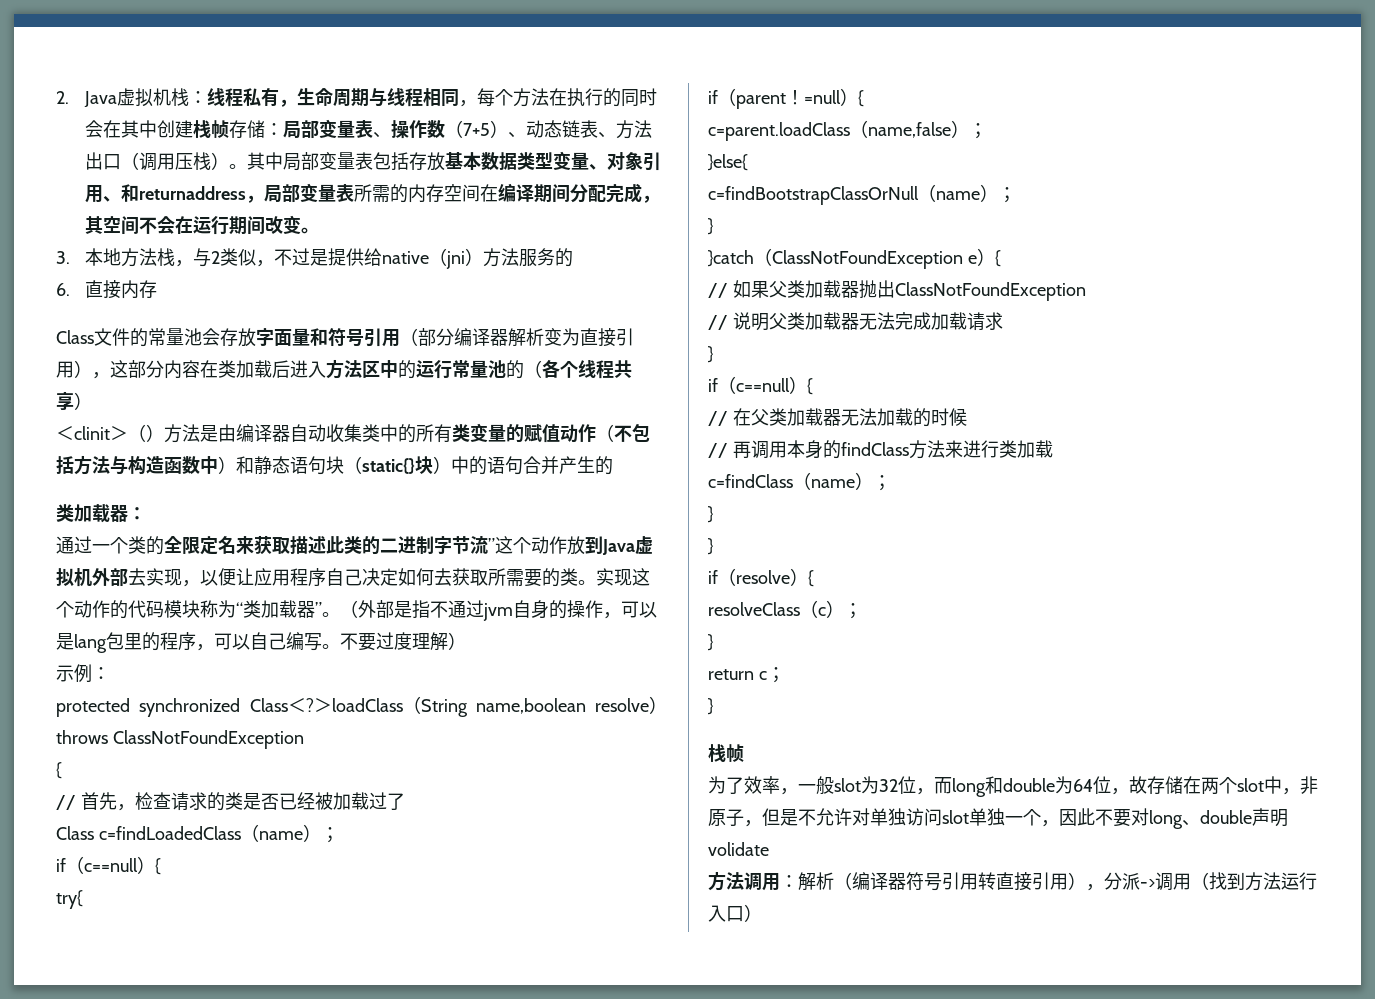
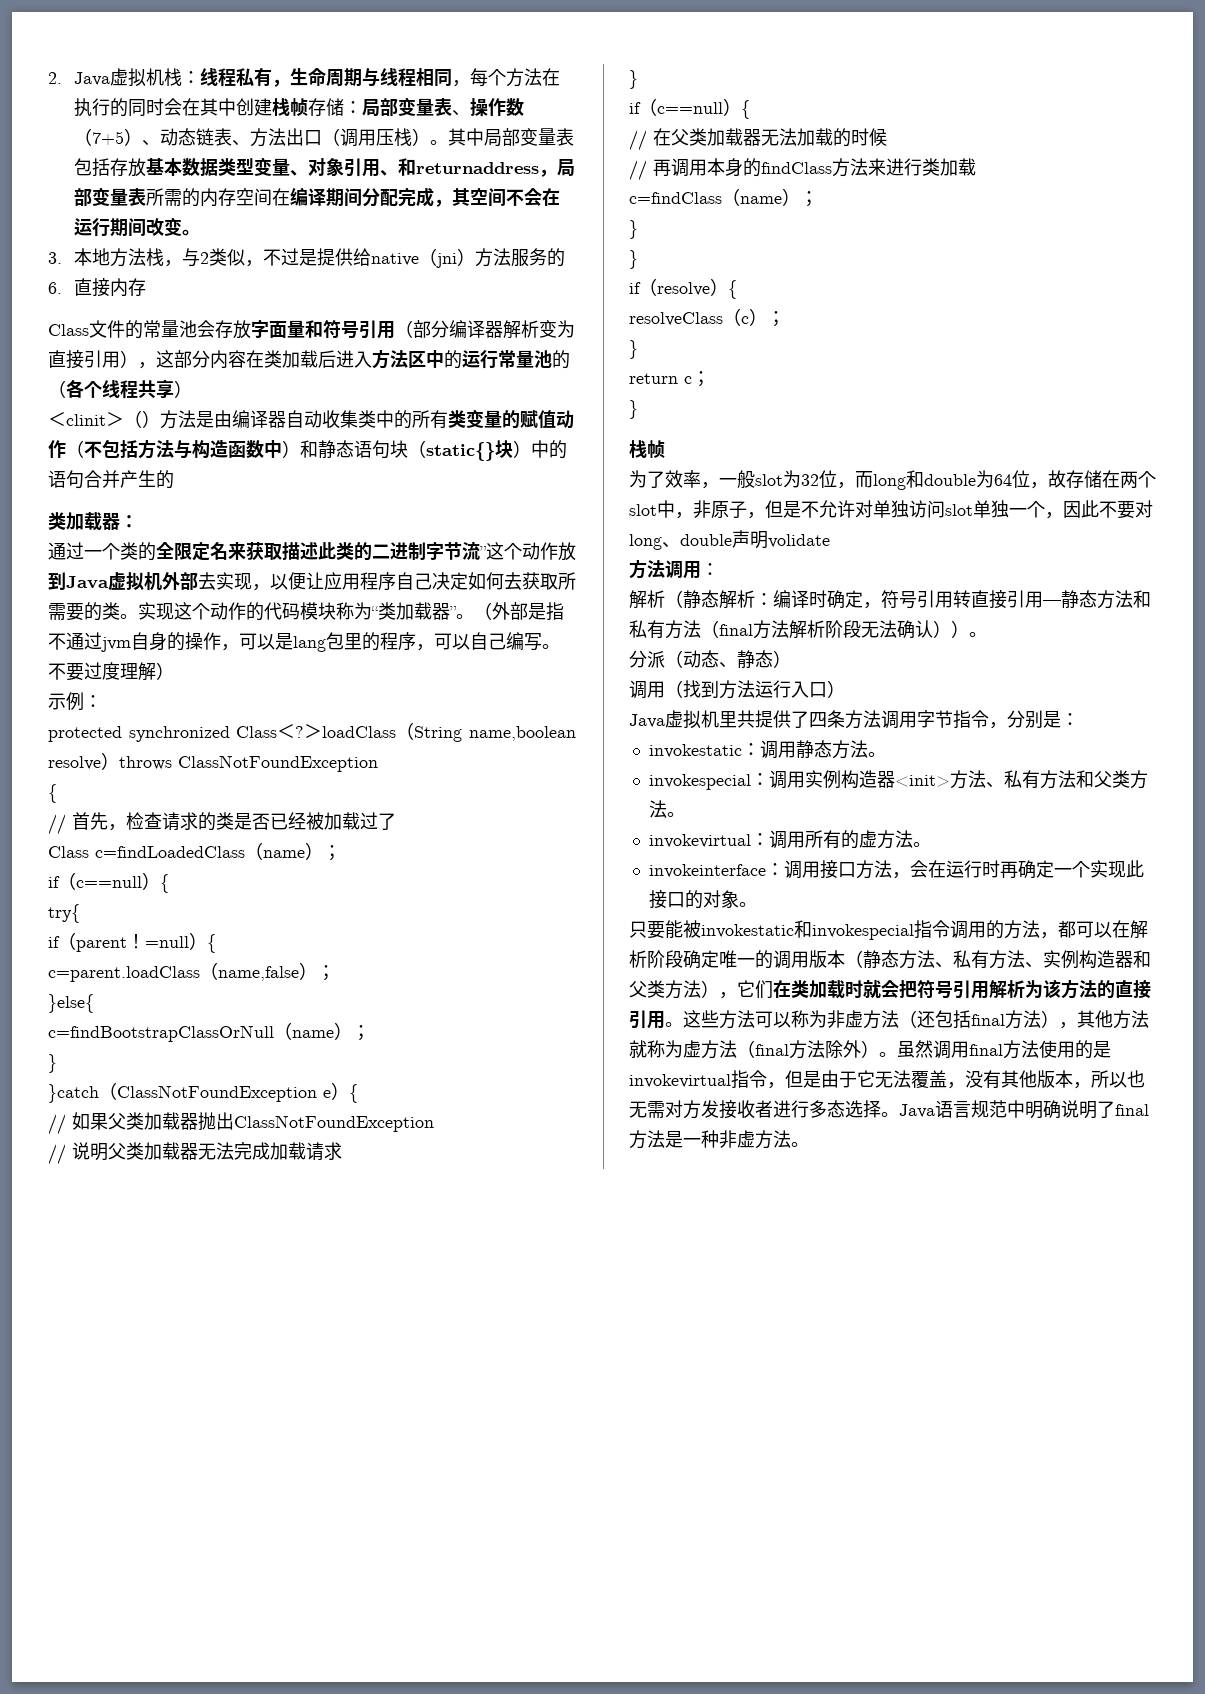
[798,872,906,891] 解析（编译器 -> [629,590,881,609] // 解析（静态解析：编译时确定，
[1068,872,1155,891] ），分派-> -> [1043,590,1151,609] [629,620,987,639] [629,650,791,668] —静态方法和私有方法（final方法解析阶段无法确认））。 // 分派（动态、静态） //
(762, 913) none -> [629,710,1079,729] [648,740,886,759] [648,770,1148,790] [648,800,685,818] [648,830,931,849] [648,860,1144,879] [648,890,757,909] [629,920,1148,940] [629,950,1151,969] [629,979,1151,999] [629,1010,1149,1029] [629,1040,1111,1059] [629,1070,1145,1089] [629,1100,1149,1119] [629,1130,809,1149] // Java虚拟机里共提供了四条方法调用字节指令，分别是： // invokestatic：调用静态方法。 // invokespecial：调用实例构造器<init>方法、私有方法和父类方法。 // invokevirtual：调用所有的虚方法。 // invokeinterface：调用接口方法，会在运行时再确定一个实现此接口的对象。 // 只要能被invokestatic和invokespecial指令调用的方法，都可以在解析阶段确定唯一的调用版本（静态方法、私有方法、实例构造器和父类方法），它们在类加载时就会把符号引用解析为该方法的直接引用。这些方法可以称为非虚方法（还包括final方法），其他方法就称为虚方法（final方法除外）。虽然调用final方法使用的是invokevirtual指令，但是由于它无法覆盖，没有其他版本，所以也无需对方发接收者进行多态选择。Java语言规范中明确说明了final方法是一种非虚方法。

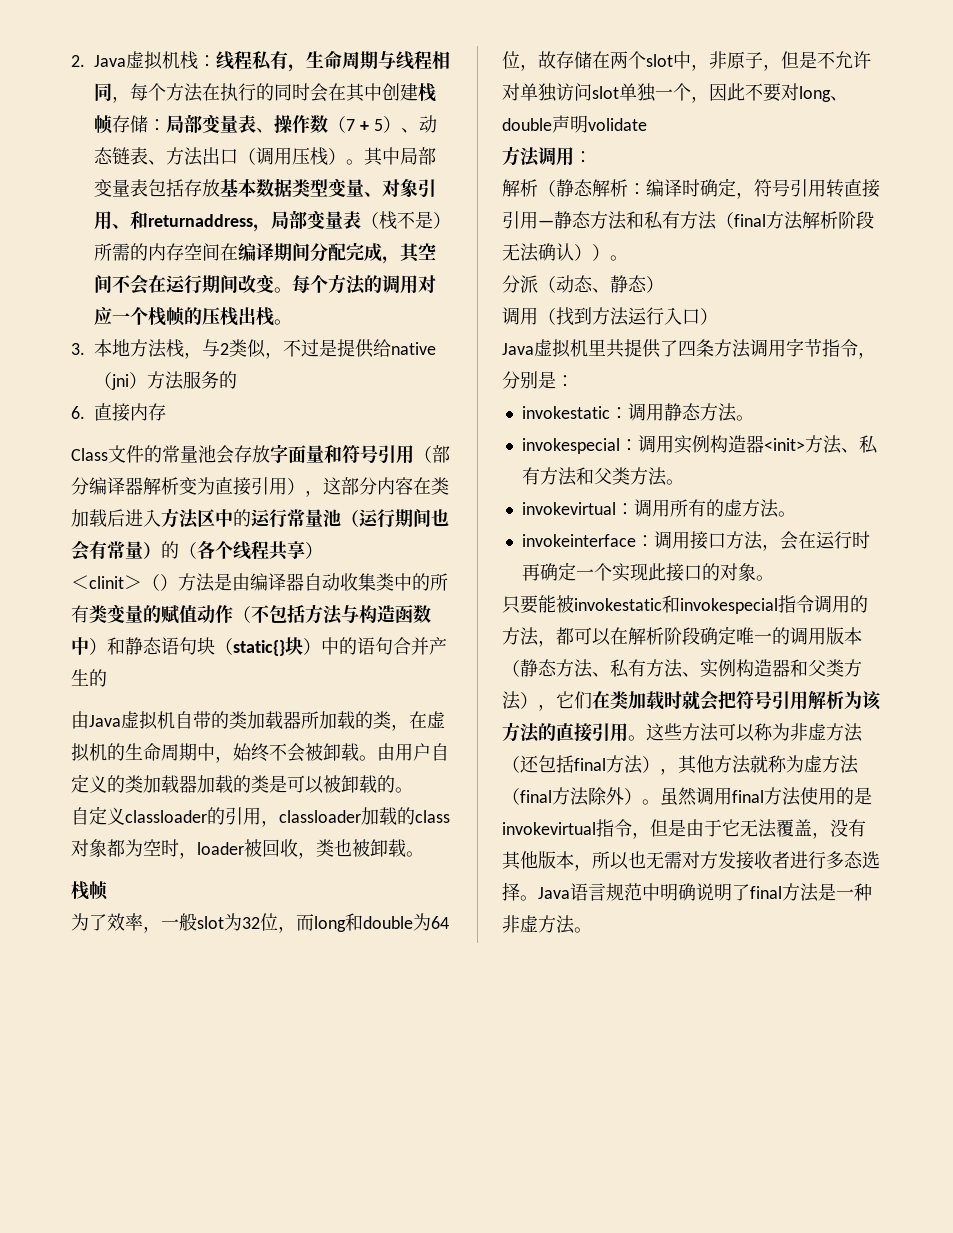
[92,131,125,145] 7+5 -> [346,119,383,131] 7 + 5
(147, 197) none -> [361,211,451,230] （栈不是）
(201, 232) none -> [292,274,436,295] [94,307,292,326] 每个方法的调用对应一个栈帧的压栈出栈。
(552, 359) none -> [341,509,449,528] [71,540,161,561] （运行期间也会有常量）
[48,512,138,531] [48,541,576,561] [48,572,576,591] [48,602,564,621] [48,632,560,652] [48,662,174,681] [48,692,102,711] [48,722,576,742] [48,752,378,772] [48,784,57,803] [48,812,396,835] [48,842,341,861] [48,872,169,893] [48,904,80,923] [48,932,216,953] [48,962,335,982] [48,994,94,1013] [48,1022,370,1042] [48,1054,57,1073] [48,1082,358,1103] [48,1112,434,1135] [48,1142,342,1165] [629,70,638,89] [629,98,750,119] [629,128,887,151] [629,158,976,181] [629,188,818,207] [629,220,638,239] [629,250,638,269] [629,278,737,299] [629,308,785,327] [629,340,638,359] [629,371,710,387] [629,400,638,419] 类加载器： // 通过一个类的全限定名来获取描述此类的二进制字节流”这个动作放到Java虚拟机外部去实现，以便让应用程序自己决定如何去获取所需要的类。实现这个动作的代码模块称为“类加载器”。（外部是指不通过jvm自身的操作，可以是lang包里的程序，可以自己编写。不要过度理解） // 示例： // protected synchronized Class＜?＞loadClass（String name,boolean resolve）throws ClassNotFoundException // { // // 首先，检查请求的类是否已经被加载过了 // Class c=findLoadedClass（name）； // if（c==null）{ // try{ // if（parent！=null）{ // c=parent.loadClass（name,false）； // }else{ // c=findBootstrapClassOrNull（name）； // } // }catch（ClassNotFoundException e）{ // // 如果父类加载器抛出ClassNotFoundException // // 说明父类加载器无法完成加载请求 // } // if（c==null）{ // // 在父类加载器无法加载的时候 // // 再调用本身的findClass方法来进行类加载 // c=findClass（name）； // } // } // if（resolve）{ // resolveClass（c）； // } // return c； // } -> [71,711,445,731] [71,743,449,763] [71,774,413,794] [71,806,450,827] [71,839,424,859] 由Java虚拟机自带的类加载器所加载的类，在虚拟机的生命周期中，始终不会被卸载。由用户自定义的类加载器加载的类是可以被卸载的。 // 自定义classloader的引用，classloader加载的class对象都为空时，loader被回收，类也被卸载。

